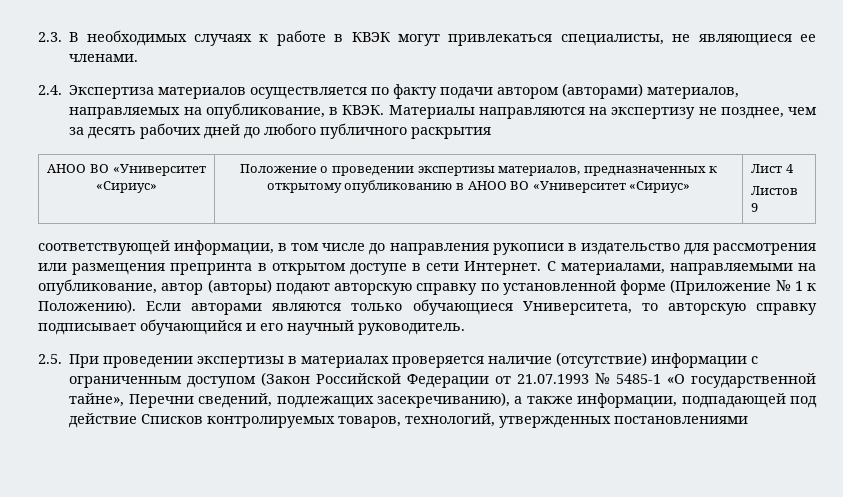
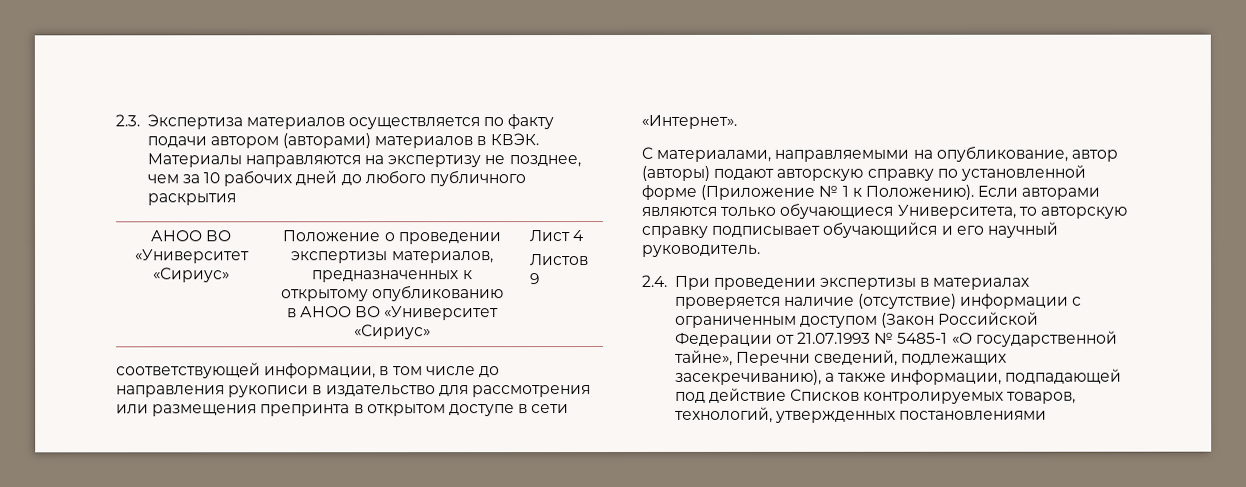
[69,30,817,46] [69,54,139,62] [38,85,62,95] В необходимых случаях к работе в КВЭК могут привлекаться специалисты, не являющиеся ее членами. // 2.4. -> (140, 120) none
[647,87,740,99] [69,103,325,119] материалов, направляемых на опубликование, -> [374,136,474,149] материалов
[88,127,137,139] десять -> [203,172,221,184] 10
[464,261,542,275] Интернет. -> [641,114,737,129] «Интернет». //
[38,354,62,364] 2.5. -> [642,274,668,287] 2.4.

